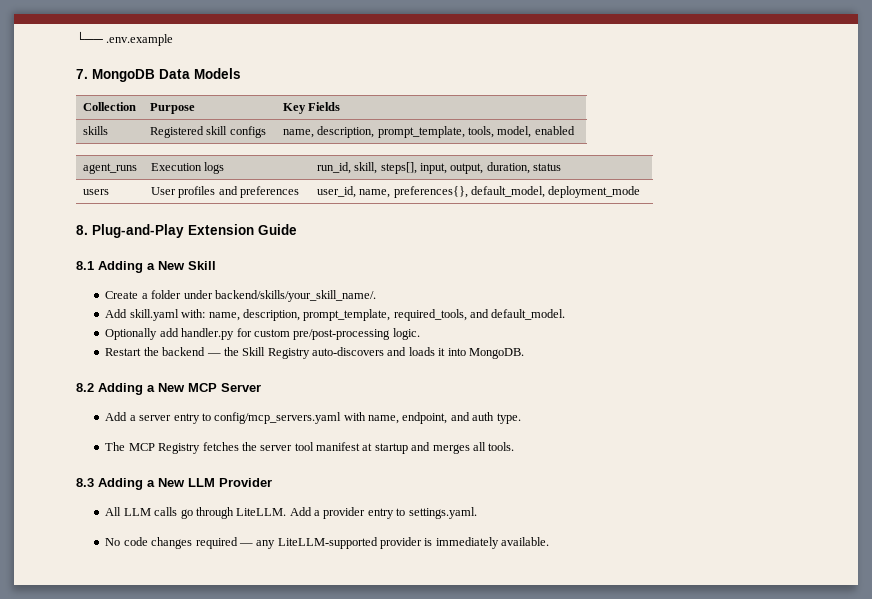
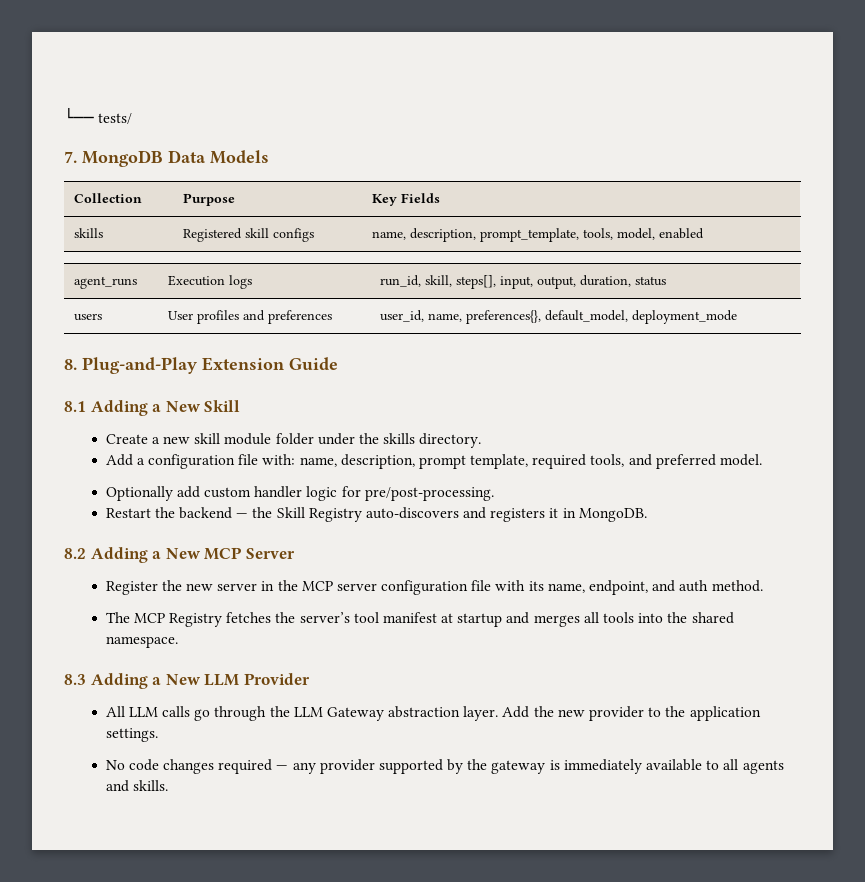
[106,34,174,46] .env.example -> [98,113,133,124] tests/
[151,290,376,302] [105,309,566,321] [105,328,420,340] folder under backend/skills/your_skill_name/. // Add skill.yaml with: name, description, prompt_template, required_tools, and default_model. // Optionally add handler.py for custom pre/post-processing logic. -> [162,433,482,448] [105,454,762,469] [105,486,494,501] new skill module folder under the skills directory. // Add a configuration file with: name, description, prompt template, required tools, and preferred model. // Optionally add custom handler logic for pre/post-processing.
[408,347,466,356] loads it into -> [490,508,576,522] registers it in
[105,412,366,424] Add a server entry to config/mcp_servers.yaml with -> [105,580,544,595] Register the new server in the MCP server configuration file with its
[496,413,521,424] type. -> [711,580,763,592] method.
[260,445,293,451] server -> [299,612,350,623] server’s
[488,442,515,451] tools. -> [602,612,734,624] [105,636,178,648] tools into the shared namespace.
[236,507,477,519] LiteLLM. Add a provider entry to settings.yaml. -> [269,706,761,721] [105,728,158,742] the LLM Gateway abstraction layer. Add the new provider to the application settings.
[277,537,550,549] LiteLLM-supported provider is immediately available. -> [319,759,784,774] [105,780,168,792] provider supported by the gateway is immediately available to all agents and skills.

